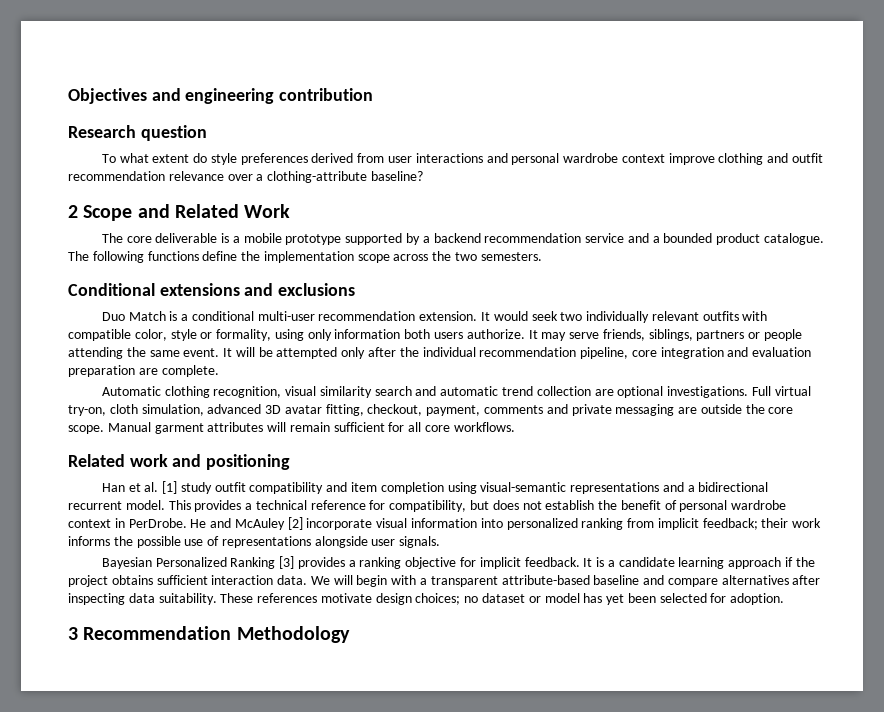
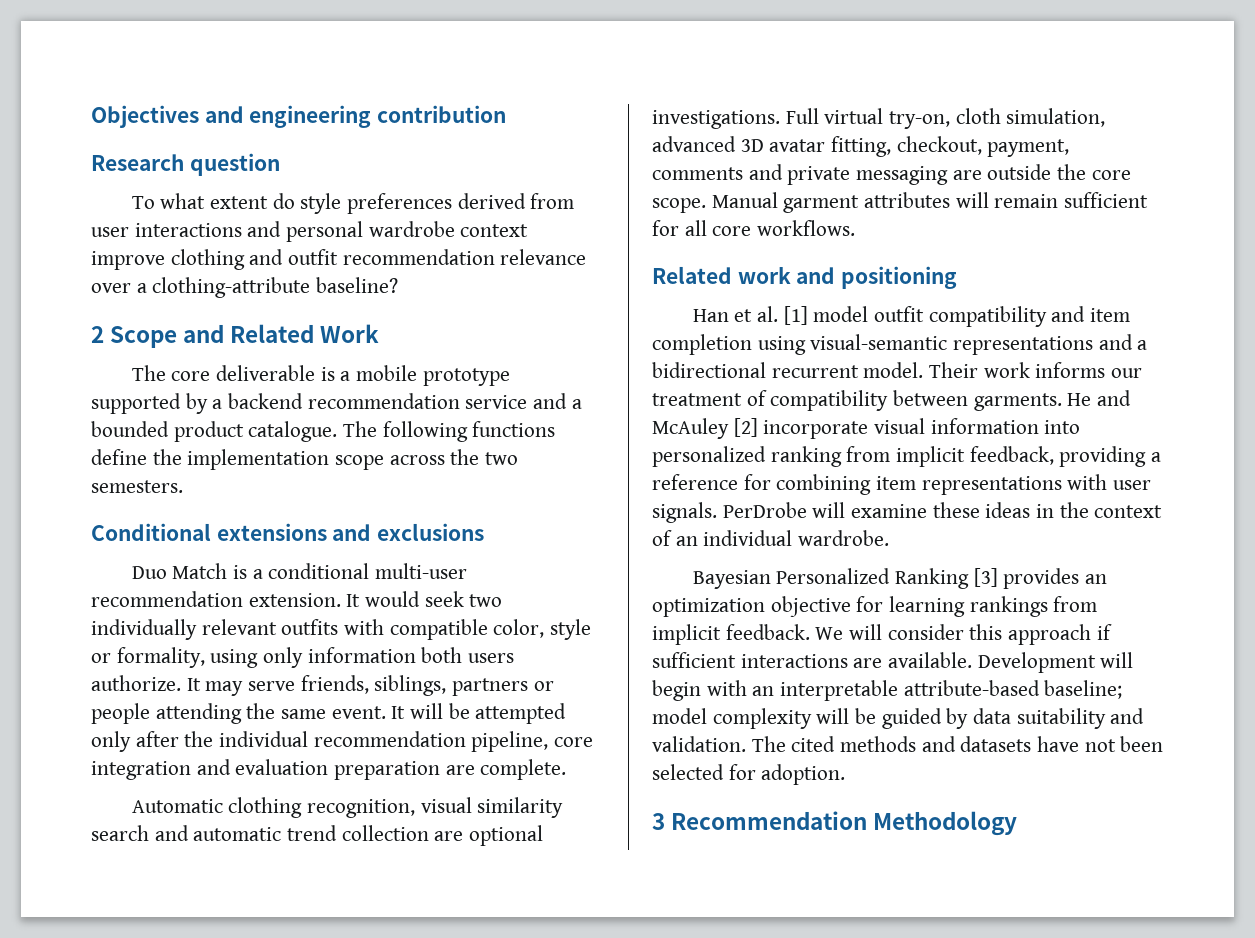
[180,482,212,494] study -> [813,306,869,322] model
[168,500,787,512] [68,518,187,528] This provides a technical reference for compatibility, but does not establish the benefit of personal wardrobe context in PerDrobe. -> [929,362,1143,378] [652,390,1062,411] Their work informs our treatment of compatibility between garments.
[702,518,822,530] [68,536,441,548] feedback; their work informs the possible use of representations alongside user signals. -> [969,446,1162,467] [652,474,1152,495] [652,502,1163,523] [652,530,890,546] feedback, providing a reference for combining item representations with user signals. PerDrobe will examine these ideas in the context of an individual wardrobe.
[348,557,815,569] [68,575,821,587] [68,593,625,605] a ranking objective for implicit feedback. It is a candidate learning approach if the project obtains sufficient interaction data. We will begin with a transparent attribute-based baseline and compare alternatives after inspecting data suitability. These references motivate design choices; no dataset or model has yet -> [1084,574,1107,584] [652,596,1098,617] [652,624,1112,645] [652,652,1134,673] [652,680,1123,701] [652,708,1145,729] [652,736,1116,752] an optimization objective for learning rankings from implicit feedback. We will consider this approach if sufficient interactions are available. Development will begin with an interpretable attribute-based baseline; model complexity will be guided by data suitability and validation. The cited methods and datasets have not

